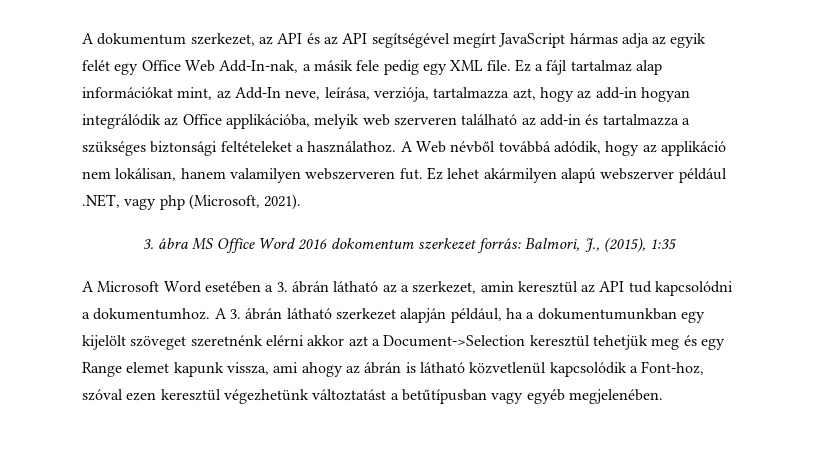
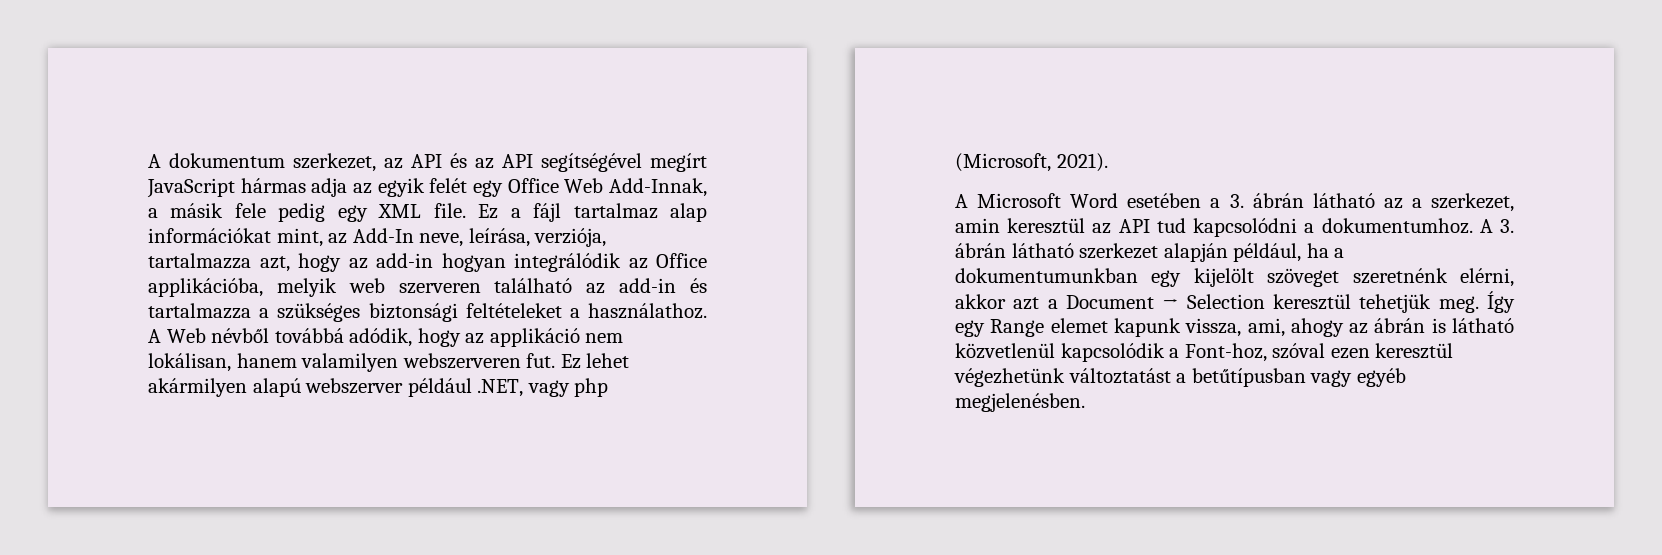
[219,60,299,73] Add-In-nak, -> [609,178,708,197] Add-Innak,
[142,237,677,253] // 3. ábra MS Office Word 2016 dokomentum szerkezet forrás: Balmori, J., (2015), 1:35 -> (1108, 162) none
[265,335,304,346] elérni -> [1460,268,1514,287] elérni,
[383,335,697,350] Document->Selection keresztül tehetjük meg és -> [1066,291,1515,313] Document → Selection keresztül tehetjük meg. Így
[273,362,299,373] ami -> [1247,318,1285,337] ami,
[568,389,663,404] megjelenében. -> [955,393,1085,412] megjelenésben.

